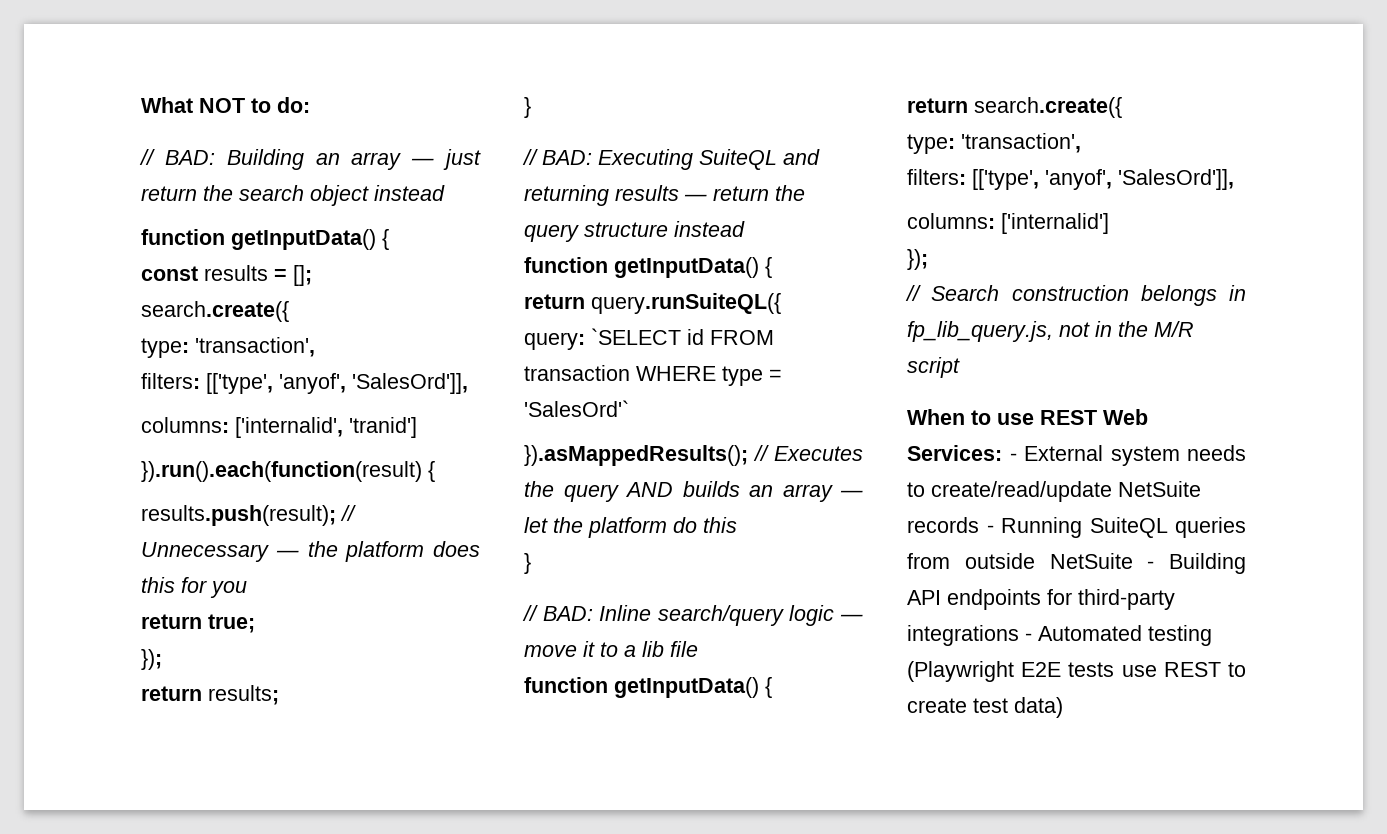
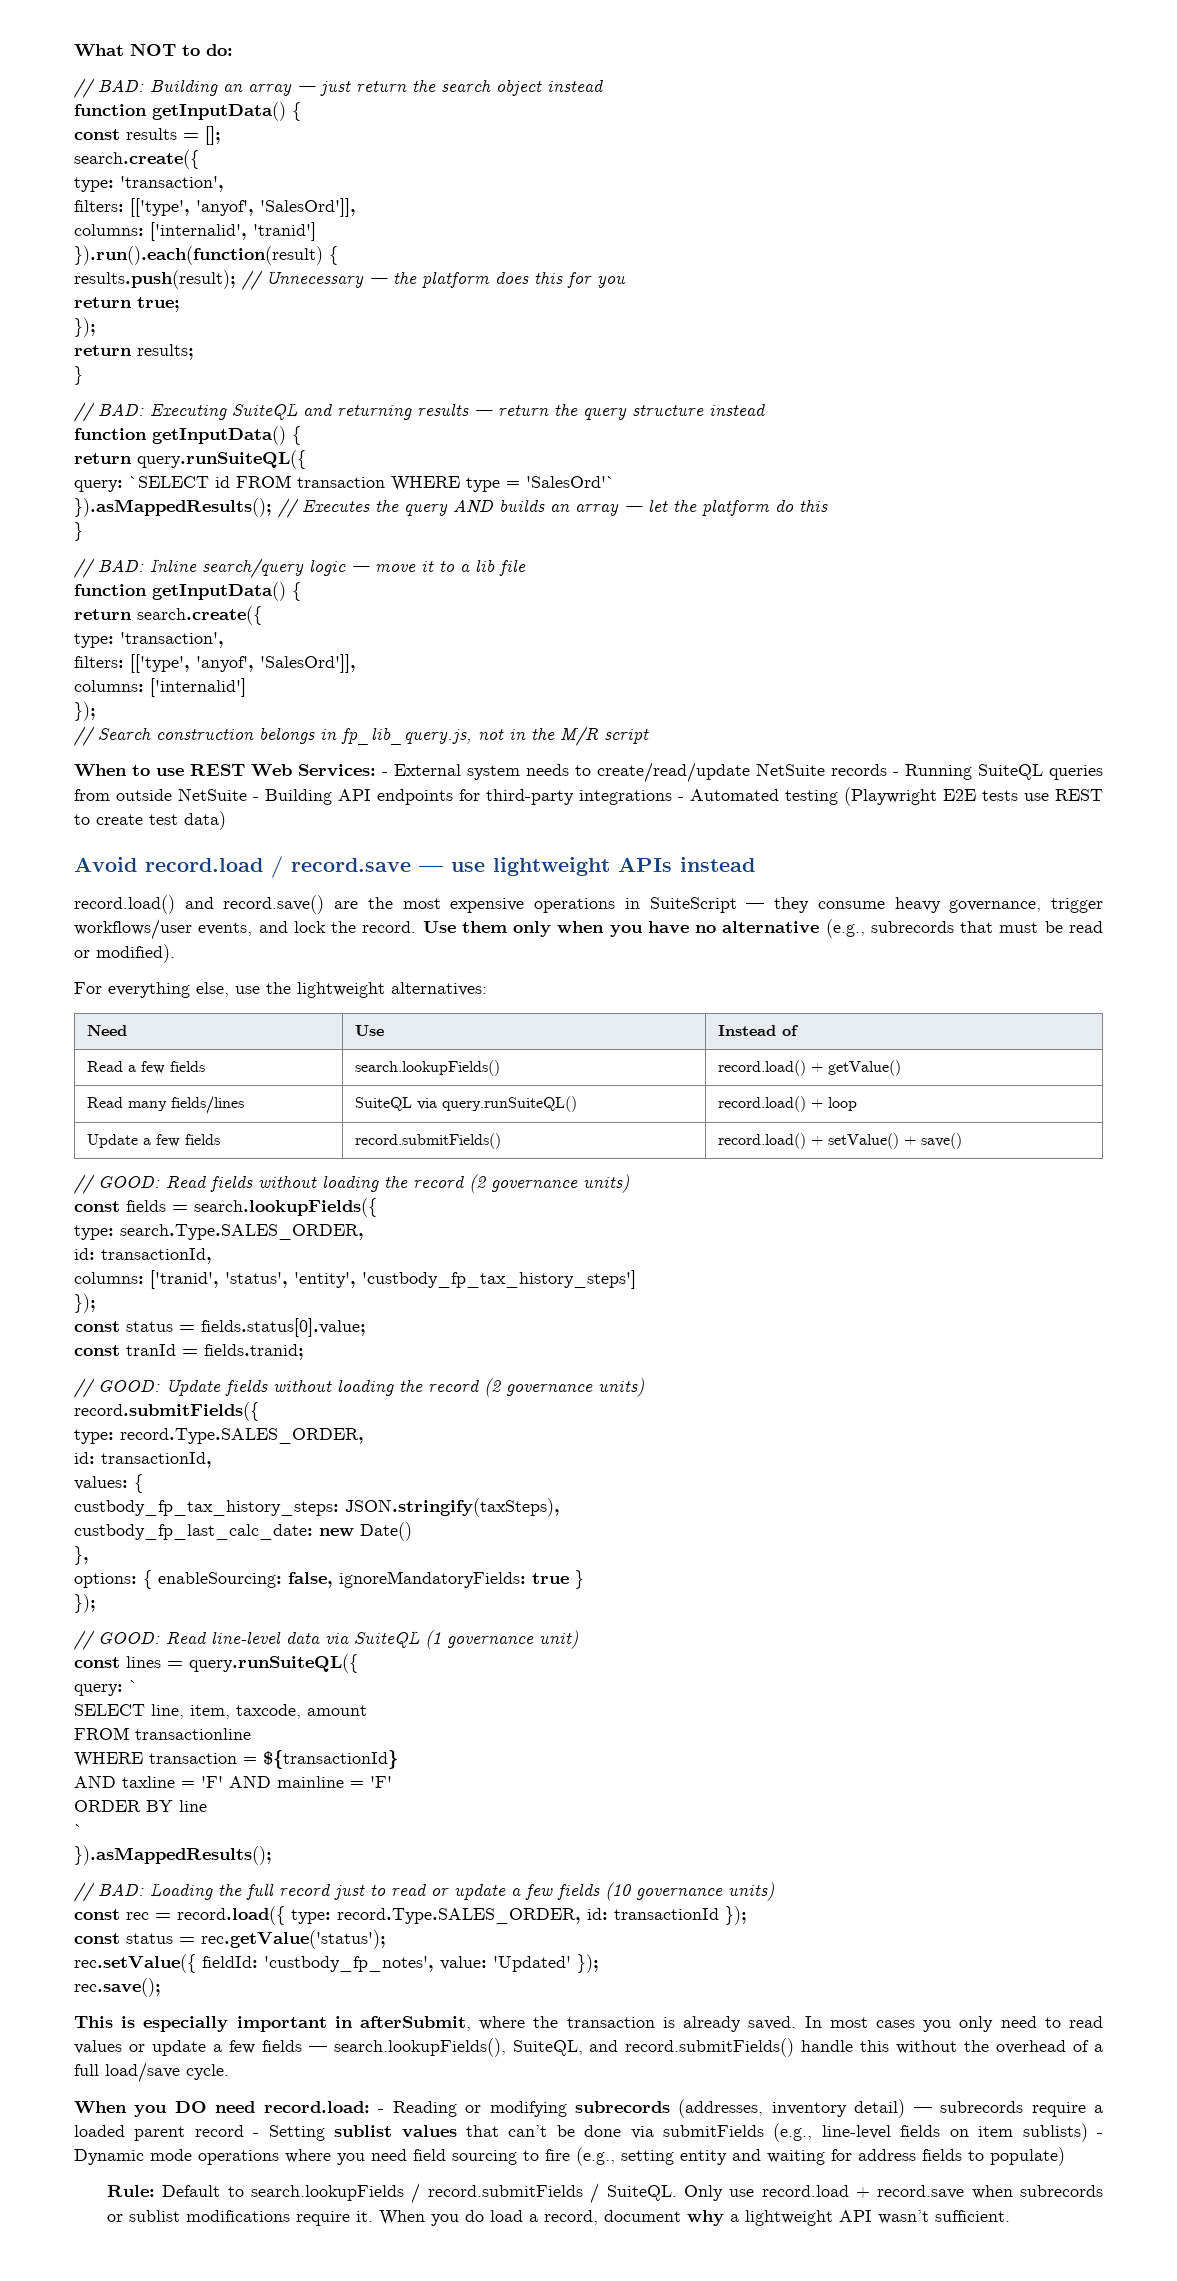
(1063, 707) none -> [74,856,755,878] [74,895,1104,914] [74,919,1104,940] [74,944,175,963] [74,982,487,998] [87,1025,128,1036] [355,1025,385,1036] [718,1025,799,1036] [87,1061,206,1074] [355,1060,501,1076] [718,1060,902,1076] [87,1096,245,1114] [355,1096,578,1112] [718,1096,858,1112] [87,1134,221,1148] [355,1133,502,1149] [718,1133,963,1149] [74,1174,629,1194] [74,1198,377,1217] [74,1224,364,1240] [74,1248,212,1264] [74,1270,636,1289] [74,1294,96,1313] [74,1318,366,1337] [74,1344,304,1360] [74,1378,644,1398] [74,1402,259,1421] [74,1428,364,1444] [74,1452,212,1468] [74,1474,143,1493] [74,1498,560,1517] [74,1522,412,1541] [74,1546,89,1565] [74,1570,584,1589] [74,1594,96,1613] [74,1630,578,1650] [74,1654,358,1673] [74,1680,138,1696] [74,1704,367,1719] [74,1727,251,1740] [74,1750,398,1769] [74,1775,392,1788] [74,1800,207,1812] [74,1824,83,1836] [74,1846,272,1865] [74,1882,774,1902] [74,1906,747,1925] [74,1930,386,1949] [74,1954,599,1973] [74,1978,161,1997] [74,2016,1103,2032] [74,2038,1104,2057] [74,2062,229,2083] [74,2099,1103,2118] [74,2123,1104,2142] [74,2147,1065,2166] [107,2183,1103,2204] [107,2210,1011,2226] // Avoid record.load / record.save — use lightweight APIs instead // record.load() and record.save() are the most expensive operations in SuiteScript — they consume heavy governance, trigger workflows/user events, and lock the record. Use them only when you have no alternative (e.g., subrecords that must be read or modified). // For everything else, use the lightweight alternatives: // Need | Use | Instead of // Read a few fields | search.lookupFields() | record.load() + getValue() // Read many fields/lines | SuiteQL via query.runSuiteQL() | record.load() + loop // Update a few fields | record.submitFields() | record.load() + setValue() + save() // // GOOD: Read fields without loading the record (2 governance units) // const fields = search.lookupFields({ // type: search.Type.SALES_ORDER, // id: transactionId, // columns: ['tranid', 'status', 'entity', 'custbody_fp_tax_history_steps'] // }); // const status = fields.status[0].value; // const tranId = fields.tranid; // // GOOD: Update fields without loading the record (2 governance units) // record.submitFields({ // type: record.Type.SALES_ORDER, // id: transactionId, // values: { // custbody_fp_tax_history_steps: JSON.stringify(taxSteps), // custbody_fp_last_calc_date: new Date() // }, // options: { enableSourcing: false, ignoreMandatoryFields: true } // }); // // GOOD: Read line-level data via SuiteQL (1 governance unit) // const lines = query.runSuiteQL({ // query: ` // SELECT line, item, taxcode, amount // FROM transactionline // WHERE transaction = ${transactionId} // AND taxline = 'F' AND mainline = 'F' // ORDER BY line // ` // }).asMappedResults(); // // BAD: Loading the full record just to read or update a few fields (10 governance units) // const rec = record.load({ type: record.Type.SALES_ORDER, id: transactionId }); // const status = rec.getValue('status'); // rec.setValue({ fieldId: 'custbody_fp_notes', value: 'Updated' }); // rec.save(); // This is especially important in afterSubmit, where the transaction is already saved. In most cases you only need to read values or update a few fields — search.lookupFields(), SuiteQL, and record.submitFields() handle this without the overhead of a full load/save cycle. // When you DO need record.load: - Reading or modifying subrecords (addresses, inventory detail) — subrecords require a loaded parent record - Setting sublist values that can’t be done via submitFields (e.g., line-level fields on item sublists) - Dynamic mode operations where you need field sourcing to fire (e.g., setting entity and waiting for address fields to populate) // Rule: Default to search.lookupFields / record.submitFields / SuiteQL. Only use record.load + record.save when subrecords or sublist modifications require it. When you do load a record, document why a lightweight API wasn’t sufficient.

